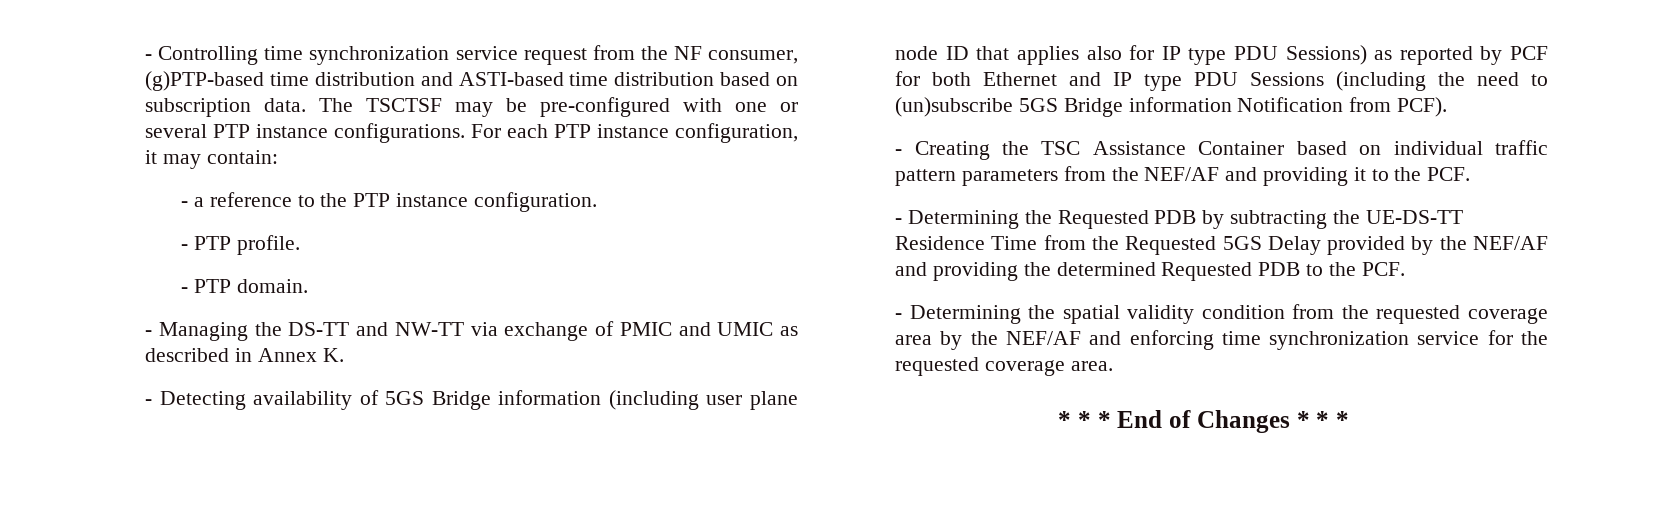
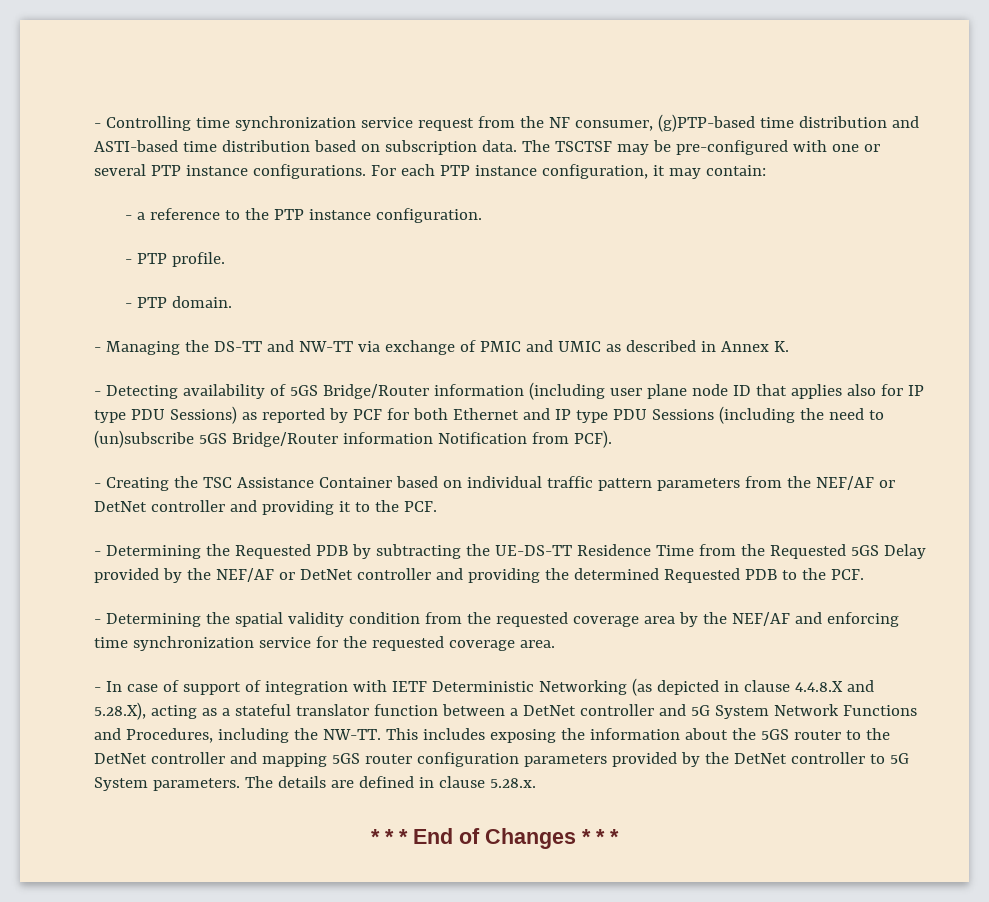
[431,391,491,410] Bridge -> [322,384,429,399] Bridge/Router
[1063,98,1123,117] Bridge -> [231,432,338,447] Bridge/Router
(1220, 174) none -> [878,480,895,488] [93,500,225,512] or DetNet controller
(1548, 243) none -> [278,568,431,580] or DetNet controller
(1113, 366) none -> [93,678,874,696] [93,702,917,720] [93,728,890,743] [93,752,909,767] [93,776,536,791] // - In case of support of integration with IETF Deterministic Networking (as depicted in clause 4.4.8.X and 5.28.X), acting as a stateful translator function between a DetNet controller and 5G System Network Functions and Procedures, including the NW-TT. This includes exposing the information about the 5GS router to the DetNet controller and mapping 5GS router configuration parameters provided by the DetNet controller to 5G System parameters. The details are defined in clause 5.28.x.

